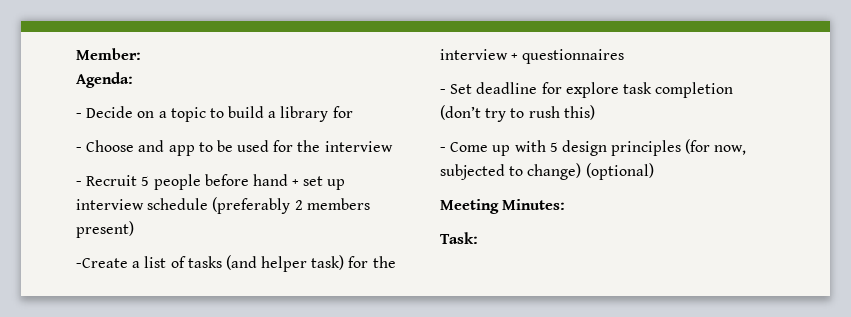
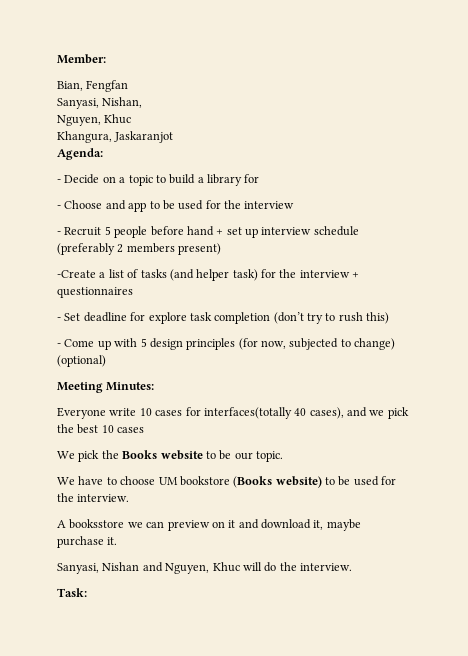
(141, 54) none -> [57,80,129,92] [57,97,143,109] [57,114,132,126] [57,131,174,143] // Bian, Fengfan // Sanyasi, Nishan, // Nguyen, Khuc // Khangura, Jaskaranjot
(566, 204) none -> [57,407,409,419] [57,424,145,434] [57,450,283,462] [57,476,397,488] [57,493,130,502] [57,519,361,531] [57,536,118,548] [57,562,352,574] // Everyone write 10 cases for interfaces(totally 40 cases), and we pick the best 10 cases // We pick the Books website to be our topic. // We have to choose UM bookstore (Books website) to be used for the interview. // A booksstore we can preview on it and download it, maybe purchase it. // Sanyasi, Nishan and Nguyen, Khuc will do the interview.

